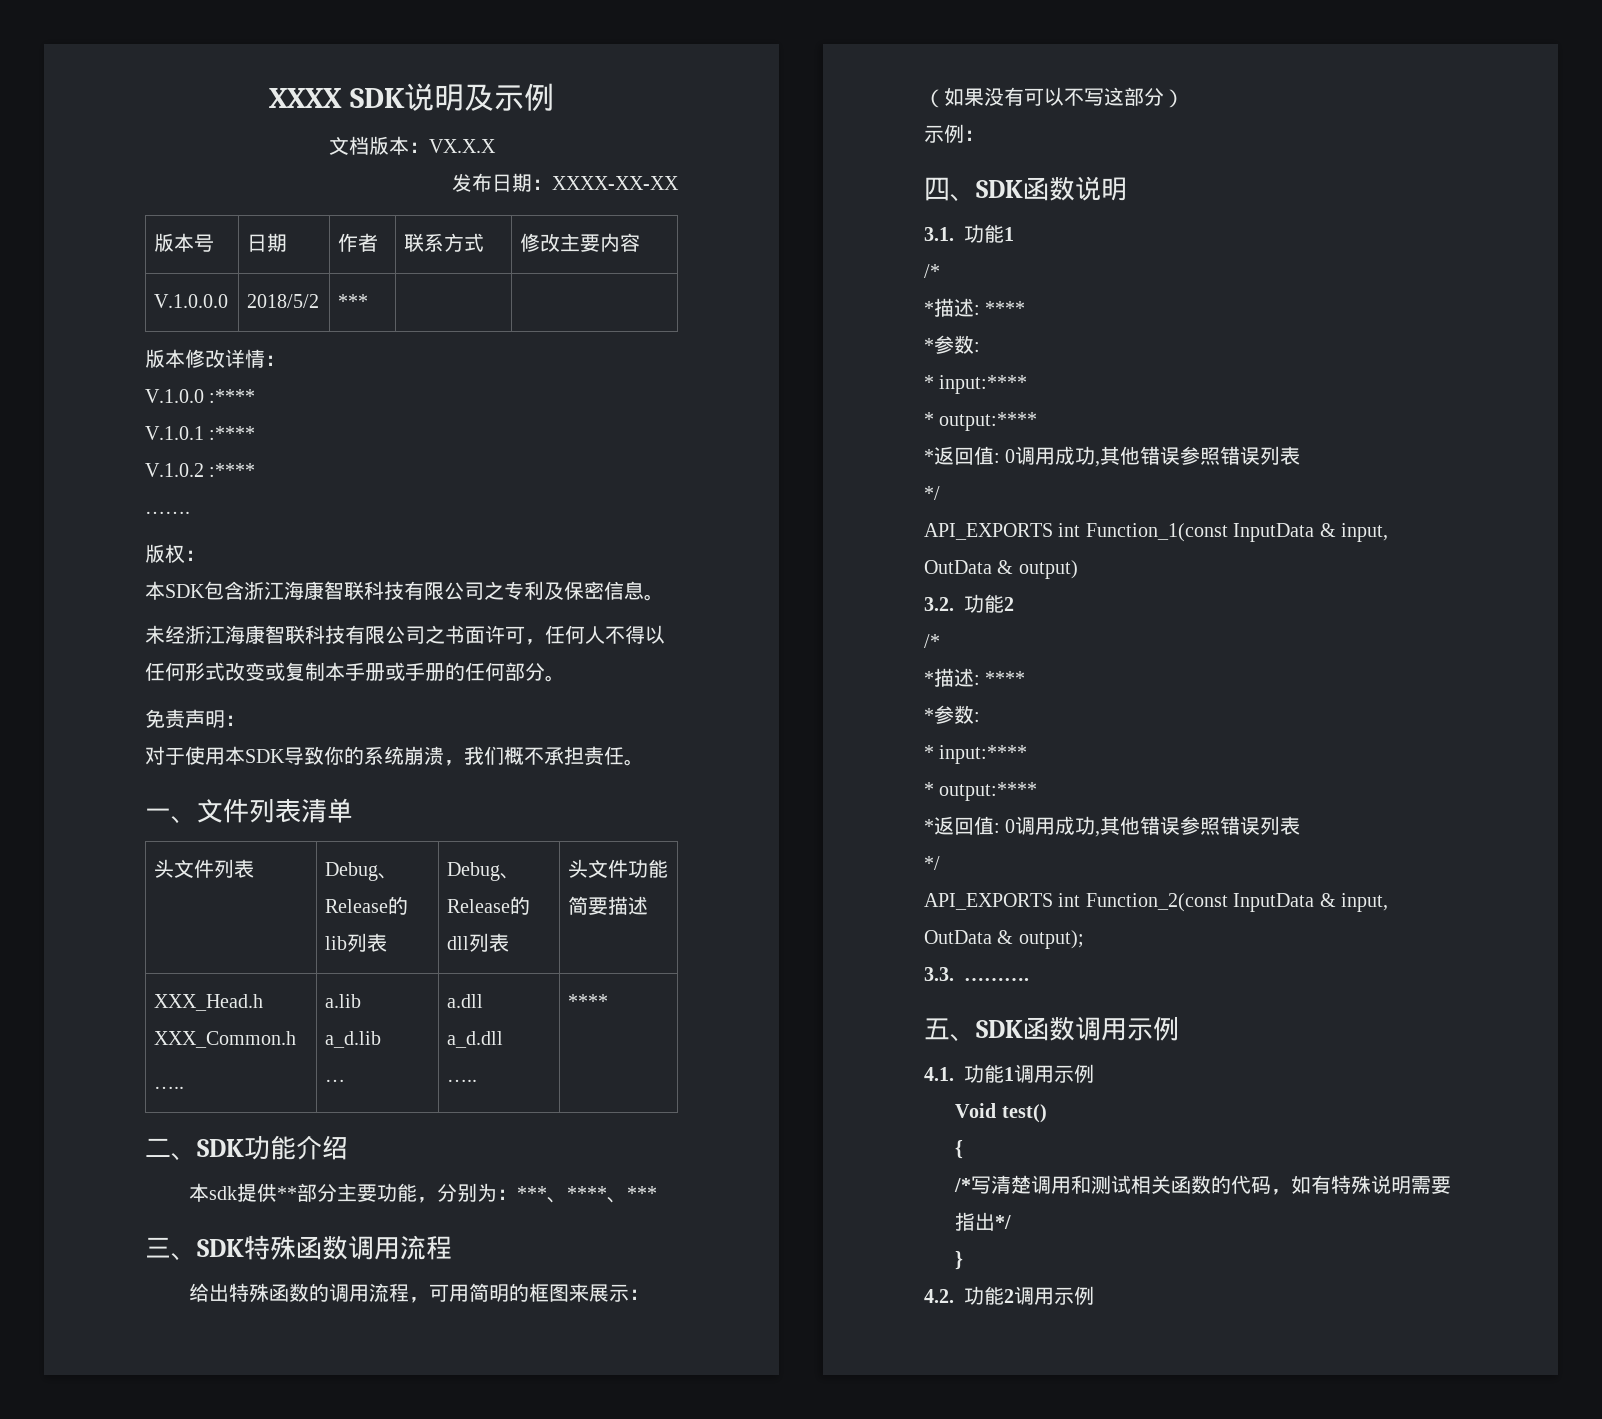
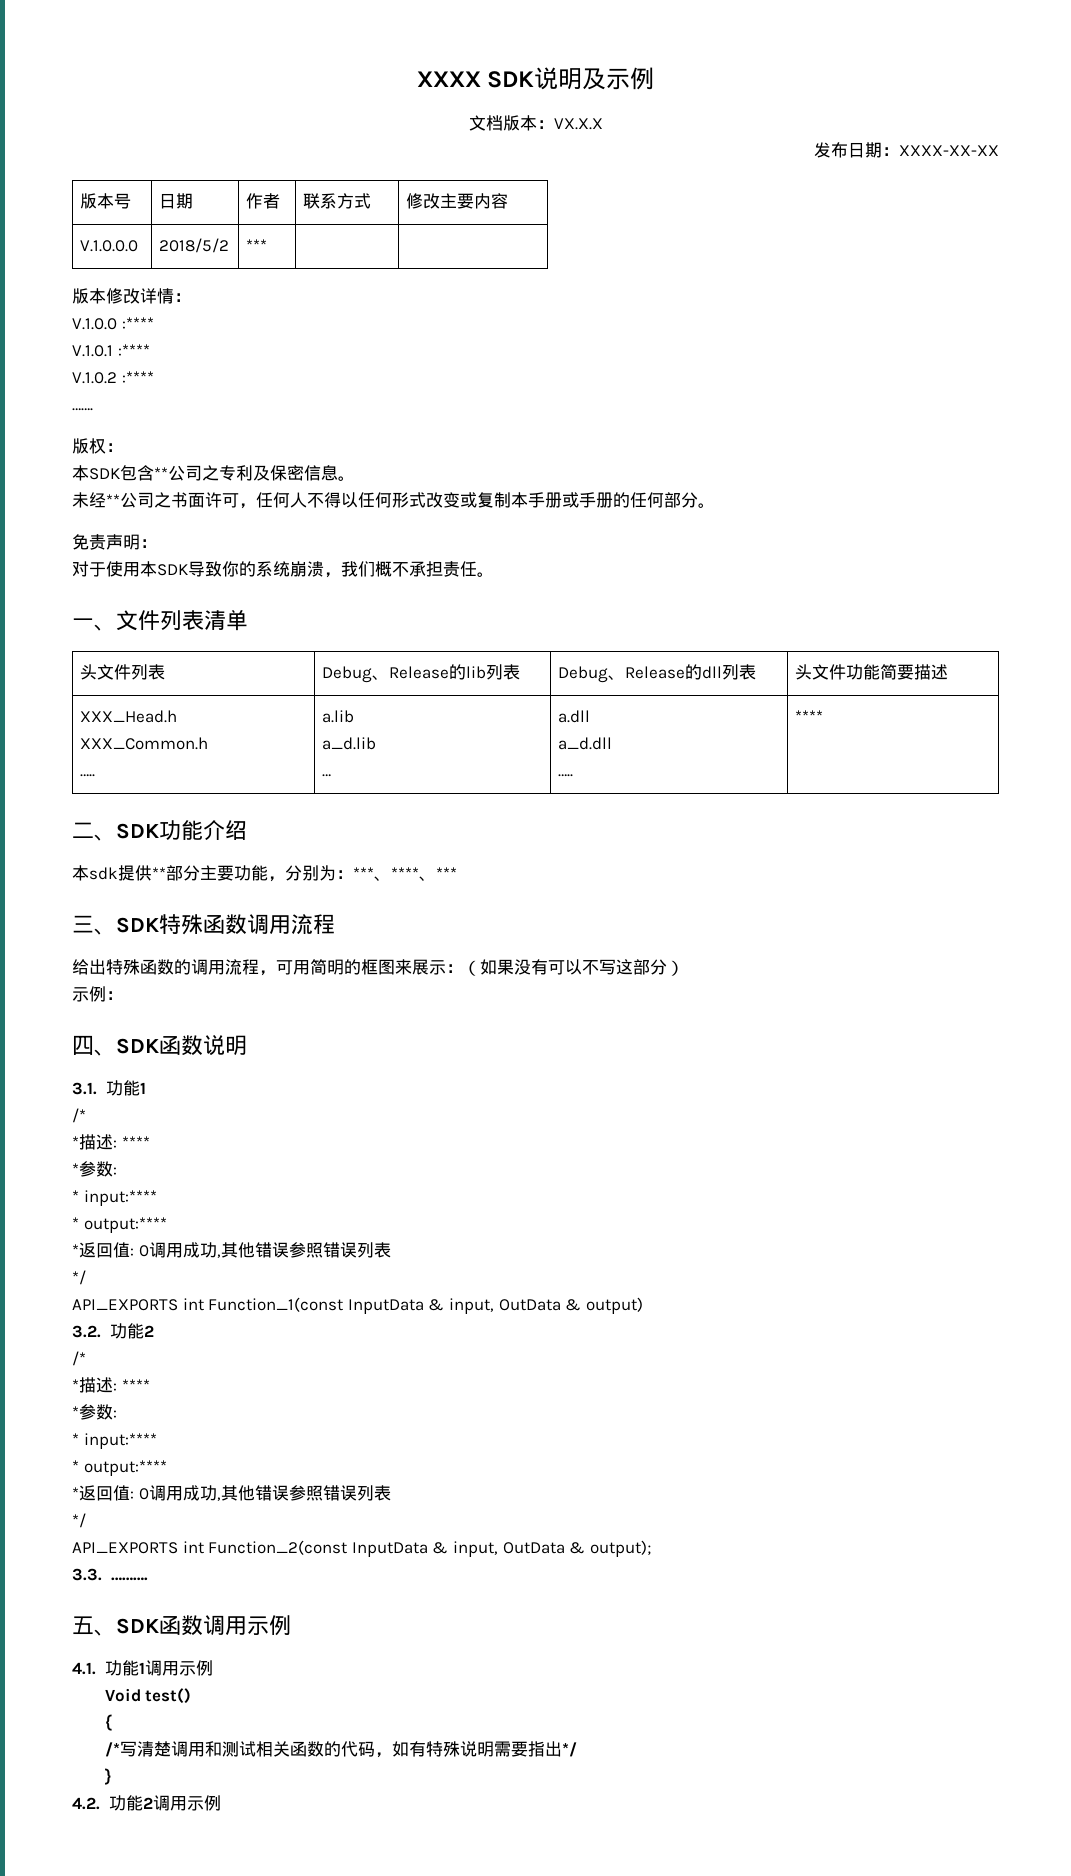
[244,581,444,600] 浙江海康智联科技有限 -> [154,467,168,479] **
[185,625,385,644] 浙江海康智联科技有限 -> [106,494,120,506] **

